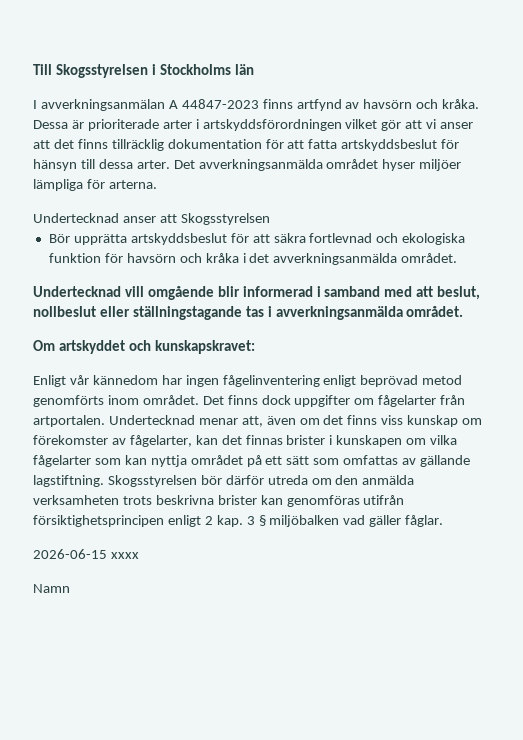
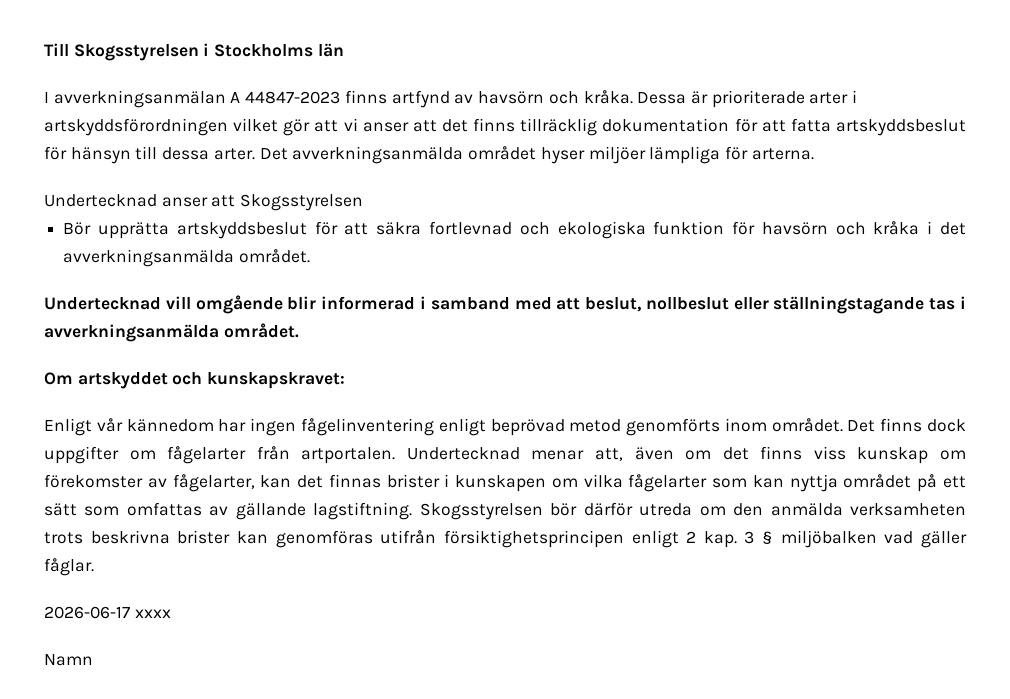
[33,549,107,559] 2026-06-15 -> [44,606,130,619] 2026-06-17

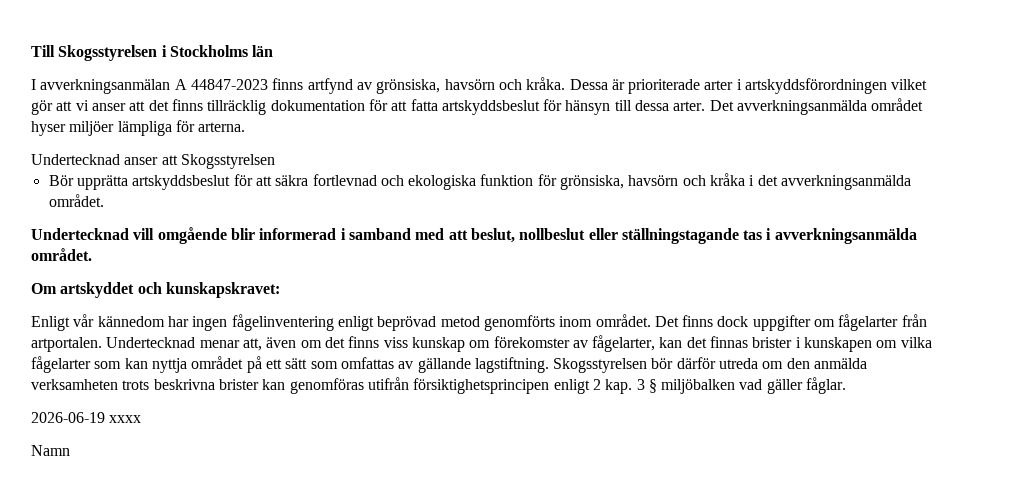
(474, 99) none -> [376,79,441,94] grönsiska,
(756, 228) none -> [560,175,625,190] grönsiska,
[44,606,130,619] 2026-06-17 -> [31,412,105,423] 2026-06-19

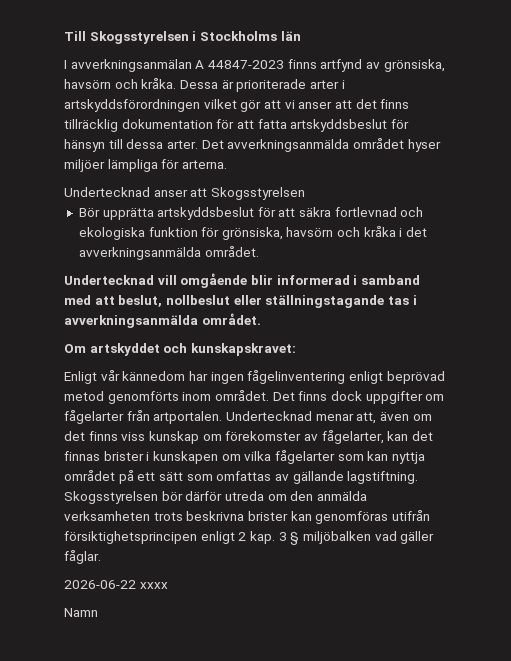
[31,412,105,423] 2026-06-19 -> [64,580,136,589] 2026-06-22

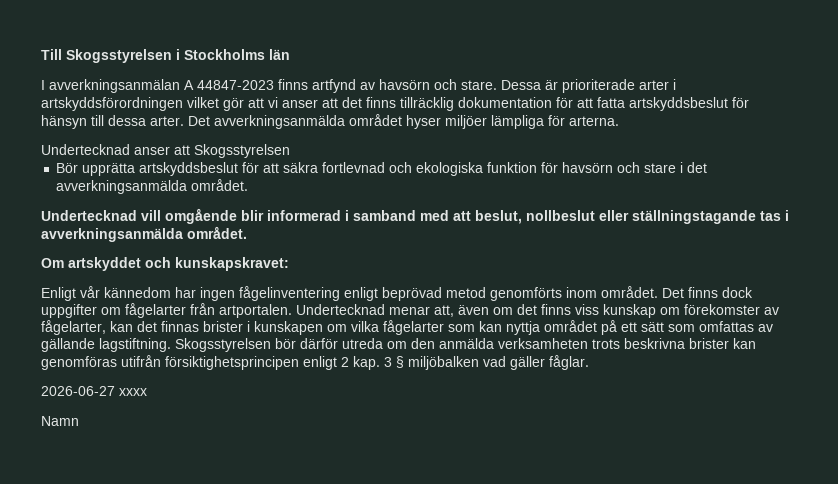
[383,59,445,72] [64,78,177,89] grönsiska, havsörn och kråka. -> [379,79,497,90] havsörn och stare.
[221,226,396,240] grönsiska, havsörn och kråka -> [562,162,677,173] havsörn och stare
[64,580,136,589] 2026-06-22 -> [41,386,115,396] 2026-06-27

